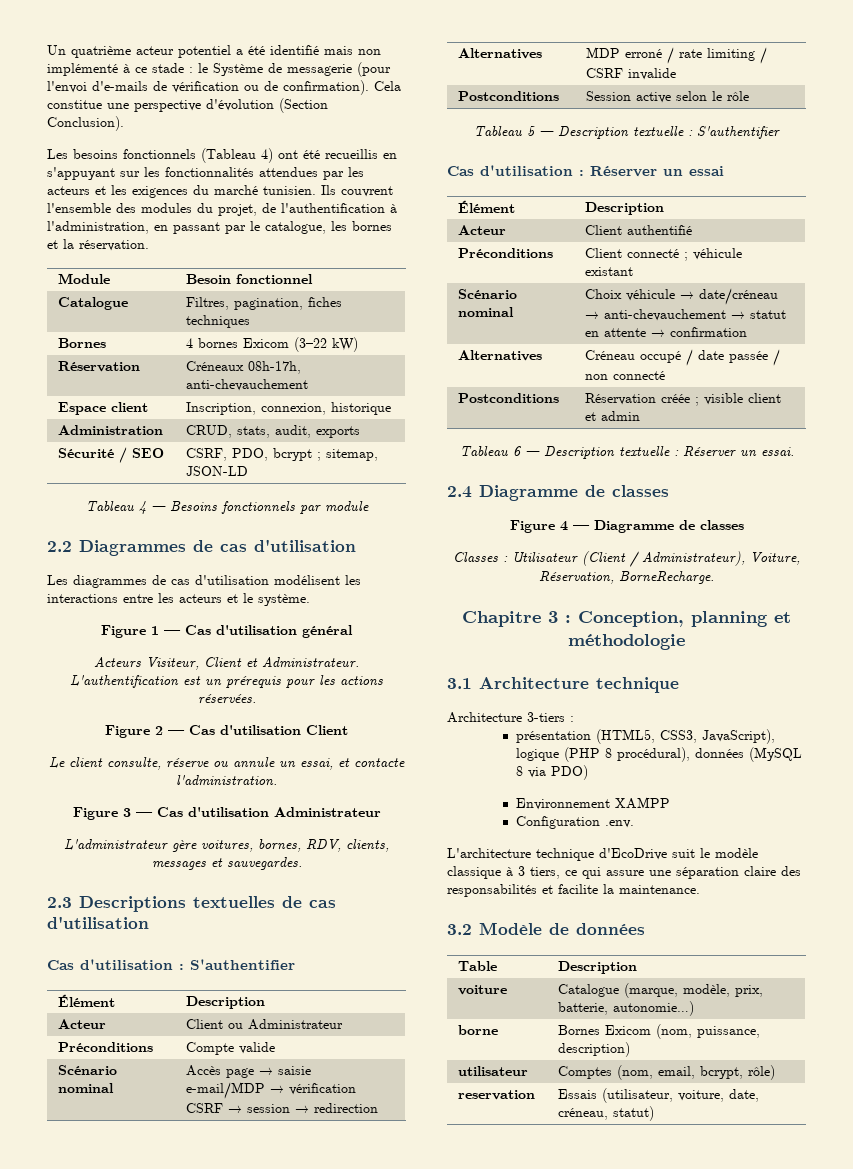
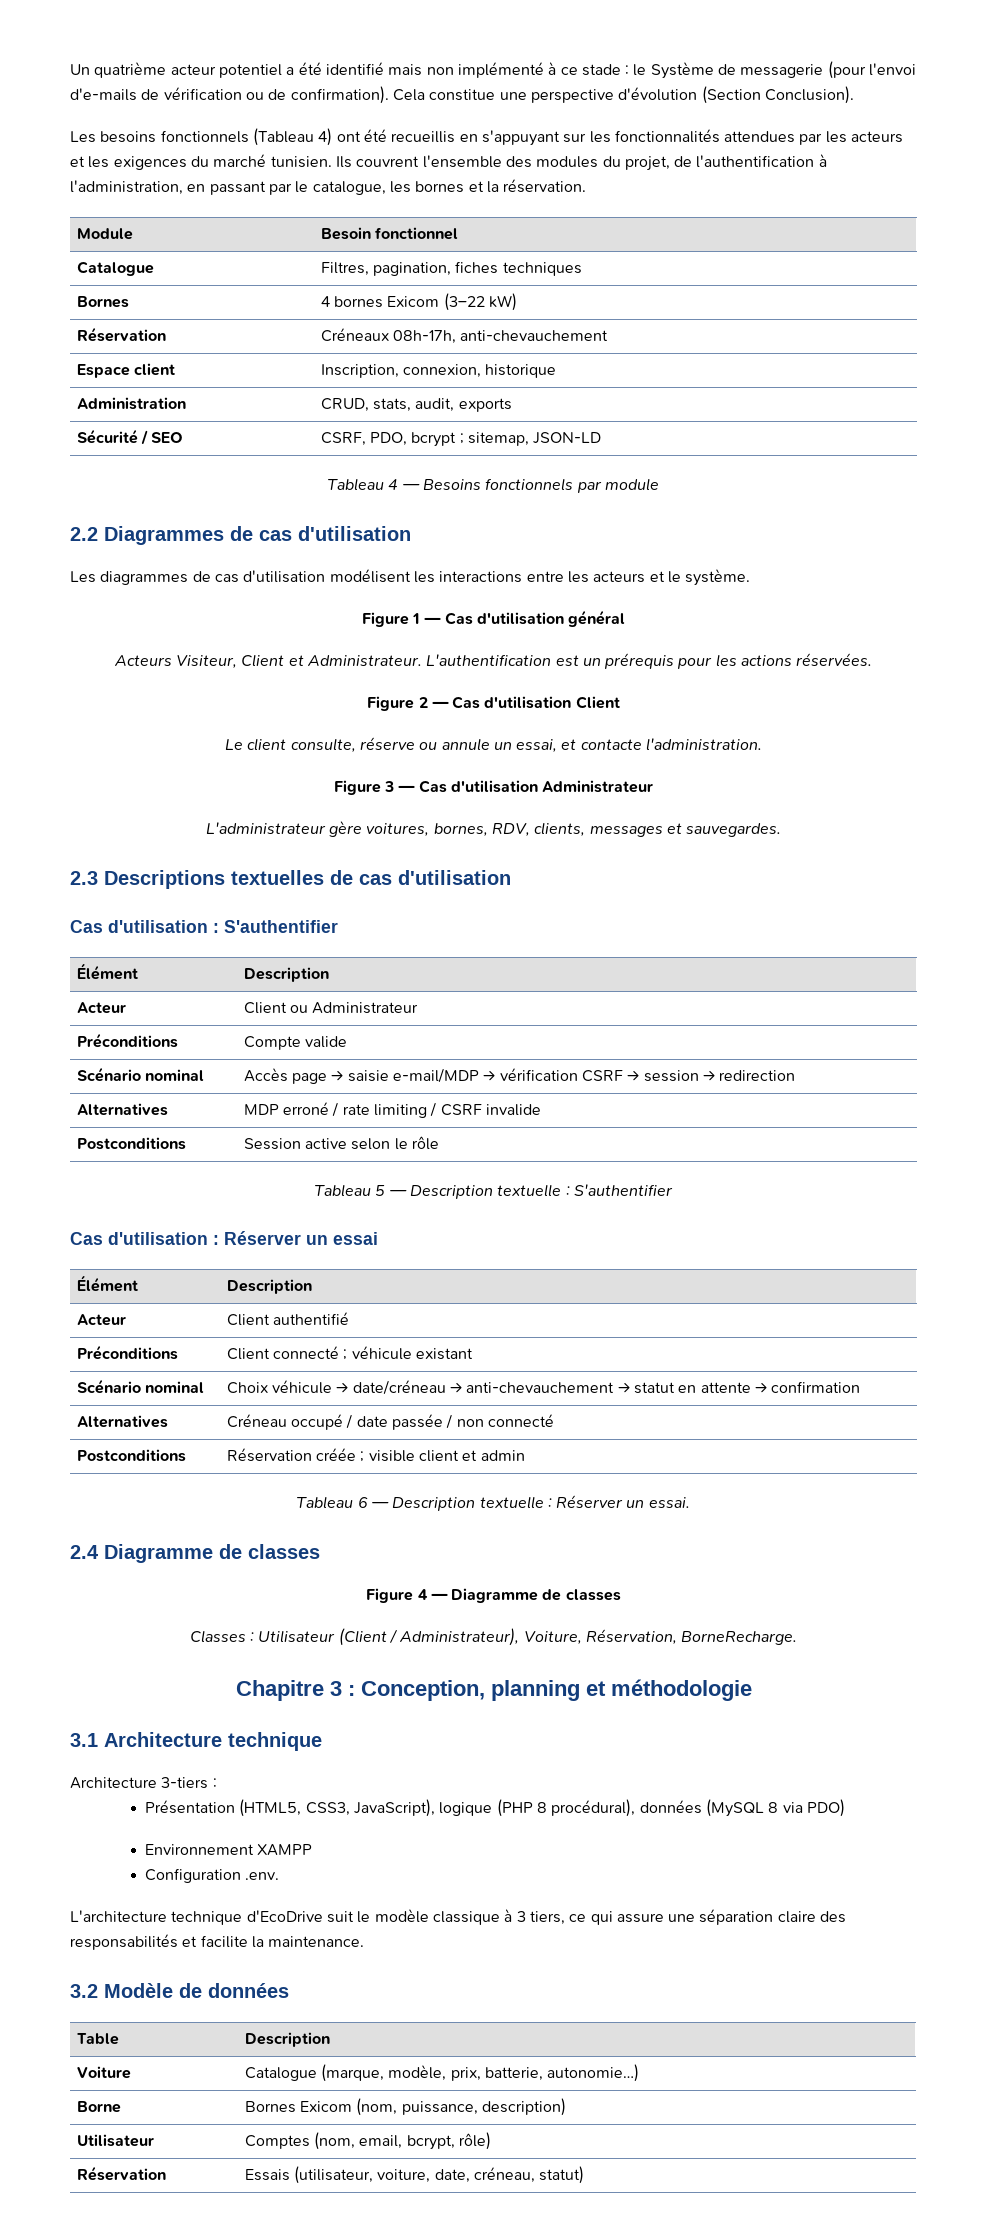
[515,731,591,743] présentation -> [145,1800,236,1814] Présentation
[458,985,508,995] voiture -> [76,2066,131,2079] Voiture
[458,1025,499,1035] borne -> [76,2101,121,2113] Borne
[458,1066,529,1076] utilisateur -> [76,2134,154,2147] Utilisateur
[458,1090,536,1100] reservation -> [76,2166,166,2181] Réservation

